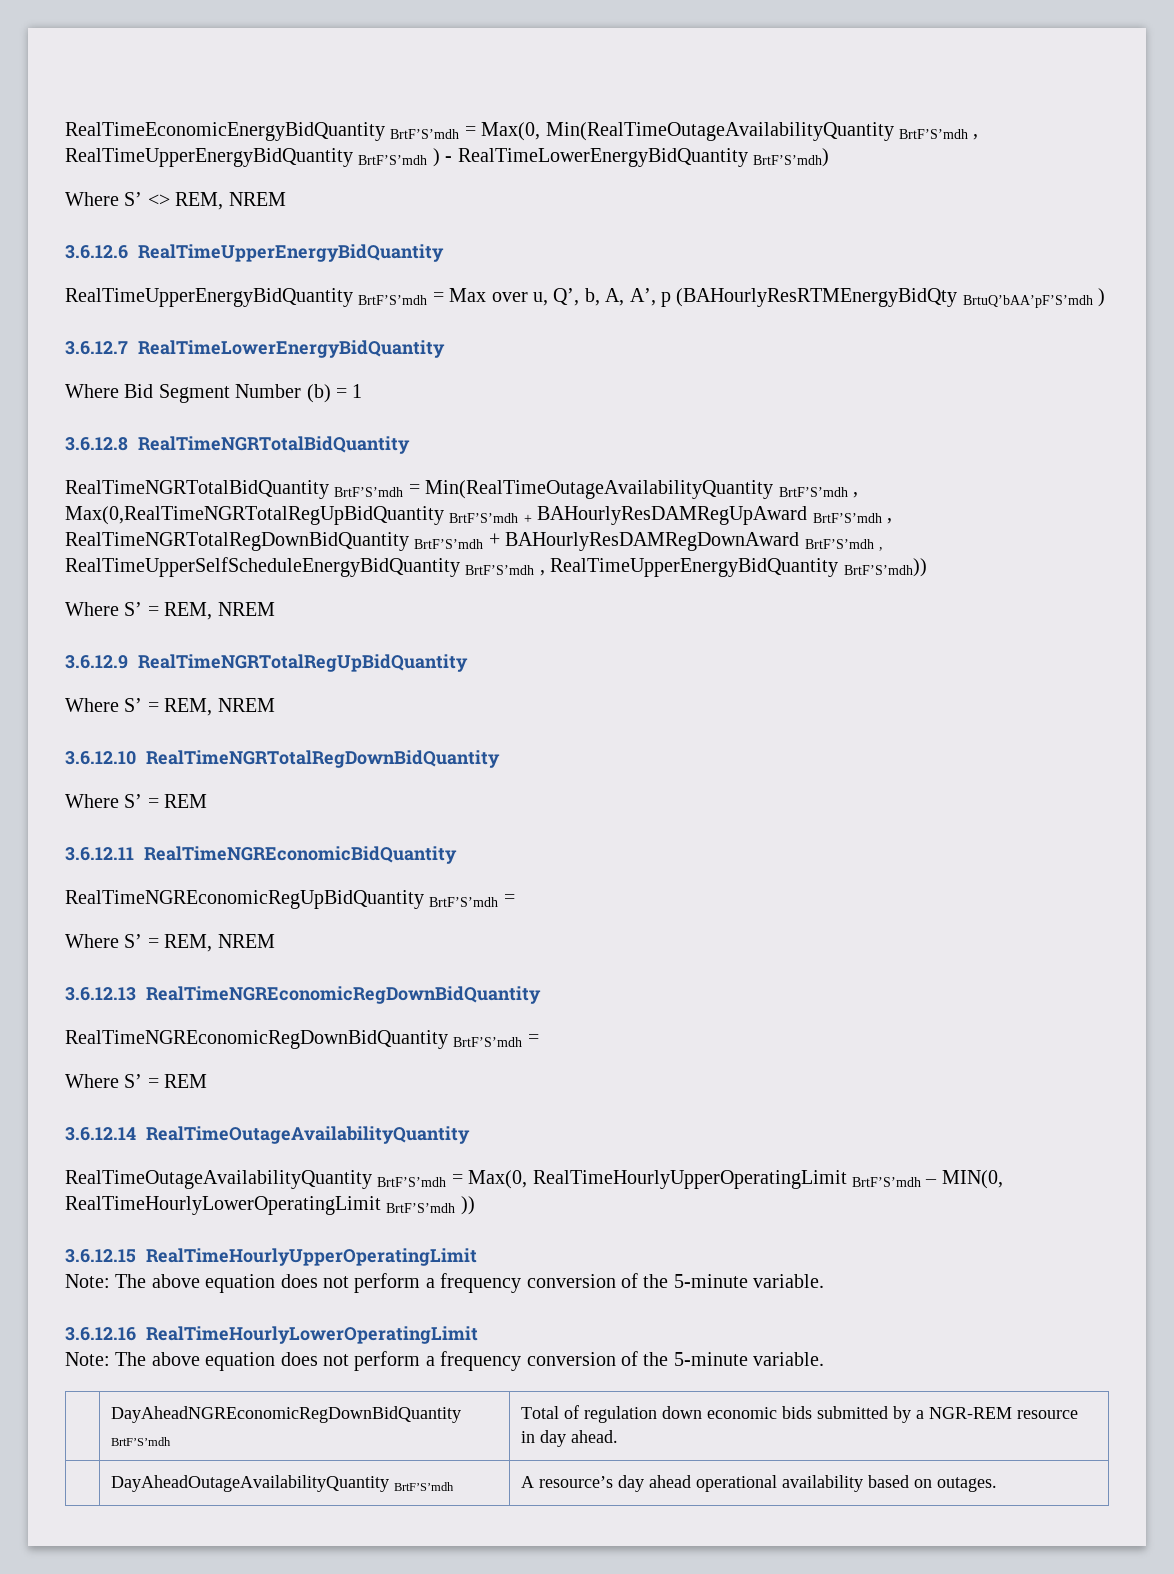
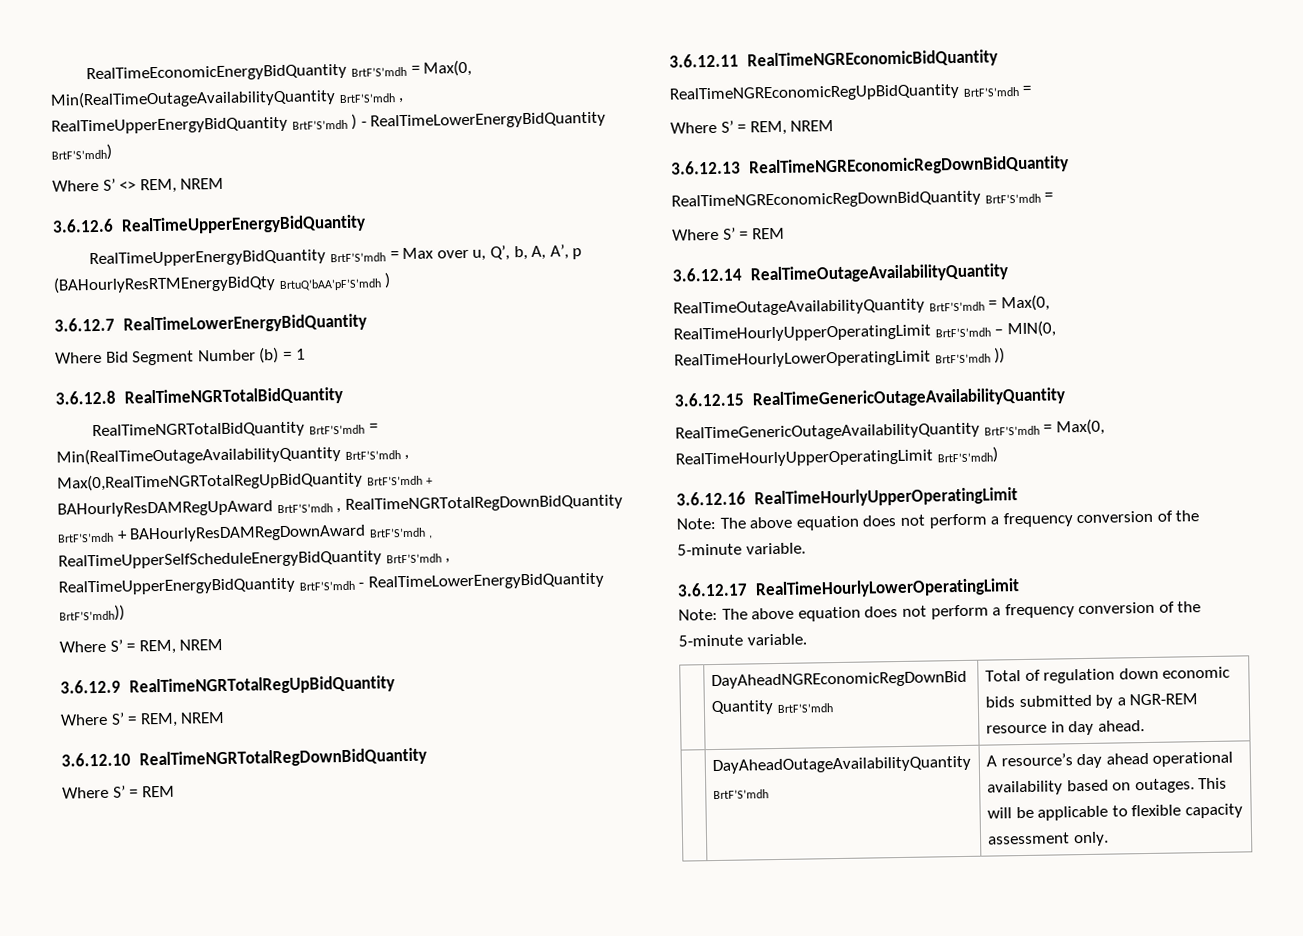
(839, 567) none -> [298,572,604,591] BrtF’S’mdh - RealTimeLowerEnergyBidQuantity
(136, 1256) none -> [751,387,1066,409] [675,418,1105,442] [675,446,998,468] [676,491,746,506] RealTimeGenericOutageAvailabilityQuantity // RealTimeGenericOutageAvailabilityQuantity BrtF’S’mdh = Max(0, RealTimeHourlyUpperOperatingLimit BrtF’S’mdh) // 3.6.12.16
[65,1327,136,1341] 3.6.12.16 -> [677,582,748,597] 3.6.12.17
(998, 1484) none -> [1198,777,1228,790] [987,803,1243,821] [987,831,1109,847] This will be applicable to flexible capacity assessment only.

